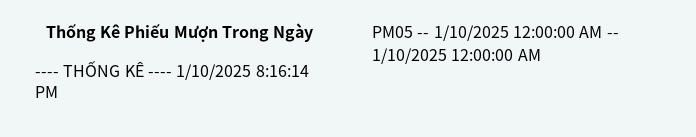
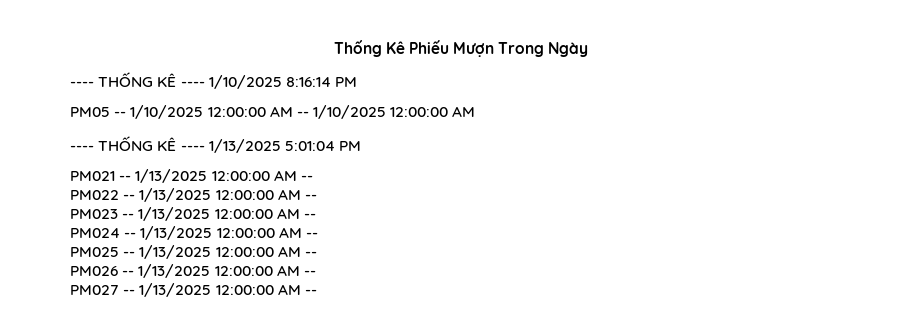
(541, 55) none -> [70,136,362,153] [70,169,313,183] [70,188,317,202] [70,207,316,221] [70,226,318,240] [70,245,317,259] [70,264,316,278] [70,283,317,297] // ---- THỐNG KÊ ---- 1/13/2025 5:01:04 PM // PM021 -- 1/13/2025 12:00:00 AM -- // PM022 -- 1/13/2025 12:00:00 AM -- // PM023 -- 1/13/2025 12:00:00 AM -- // PM024 -- 1/13/2025 12:00:00 AM -- // PM025 -- 1/13/2025 12:00:00 AM -- // PM026 -- 1/13/2025 12:00:00 AM -- // PM027 -- 1/13/2025 12:00:00 AM --

